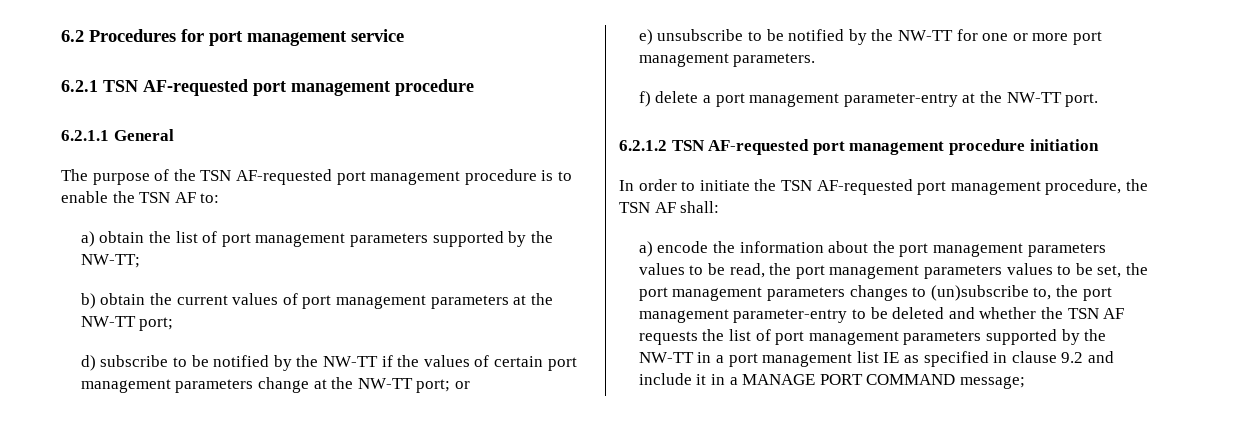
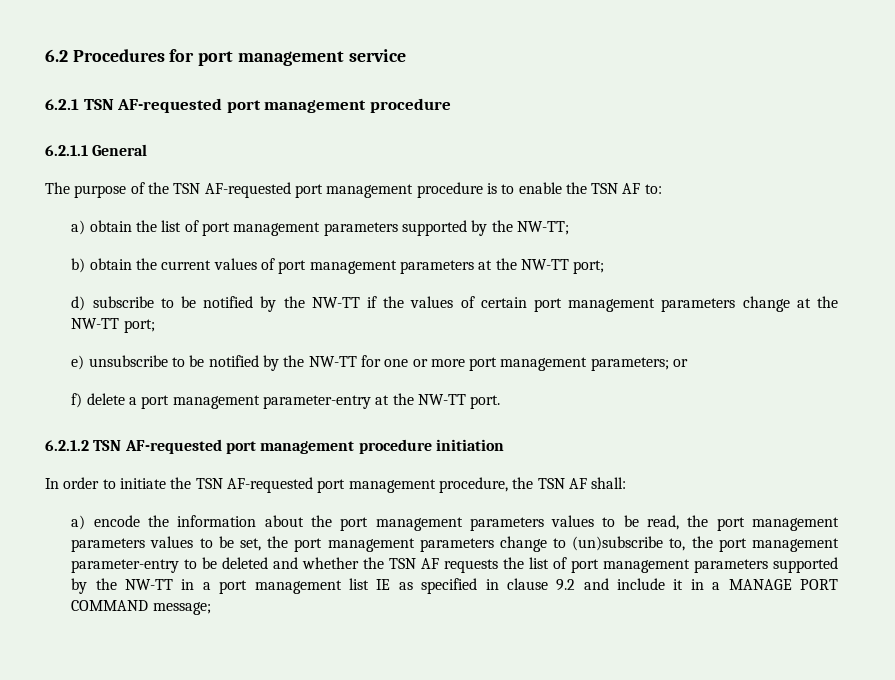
[455,381,471,389] or -> (155, 326) none
[733,53,816,67] parameters. -> [590,357,689,371] parameters; or
[849,285,908,301] changes -> [499,536,547,552] change

